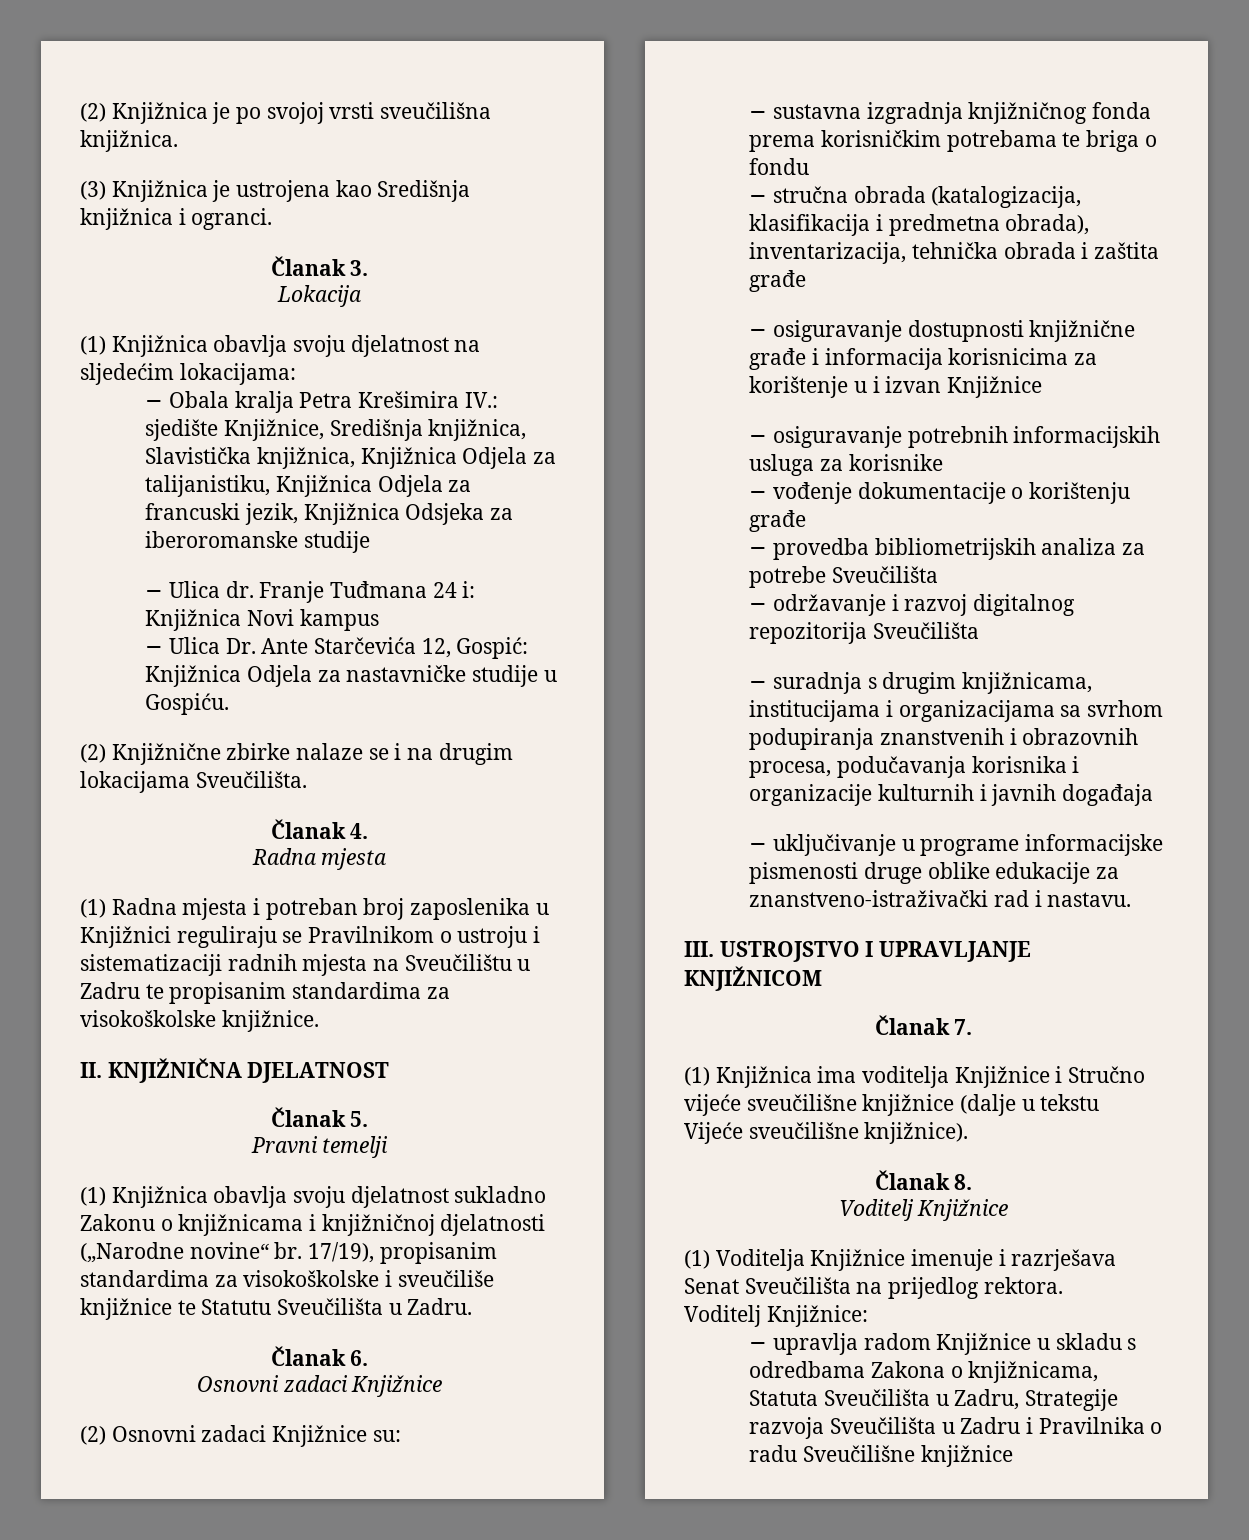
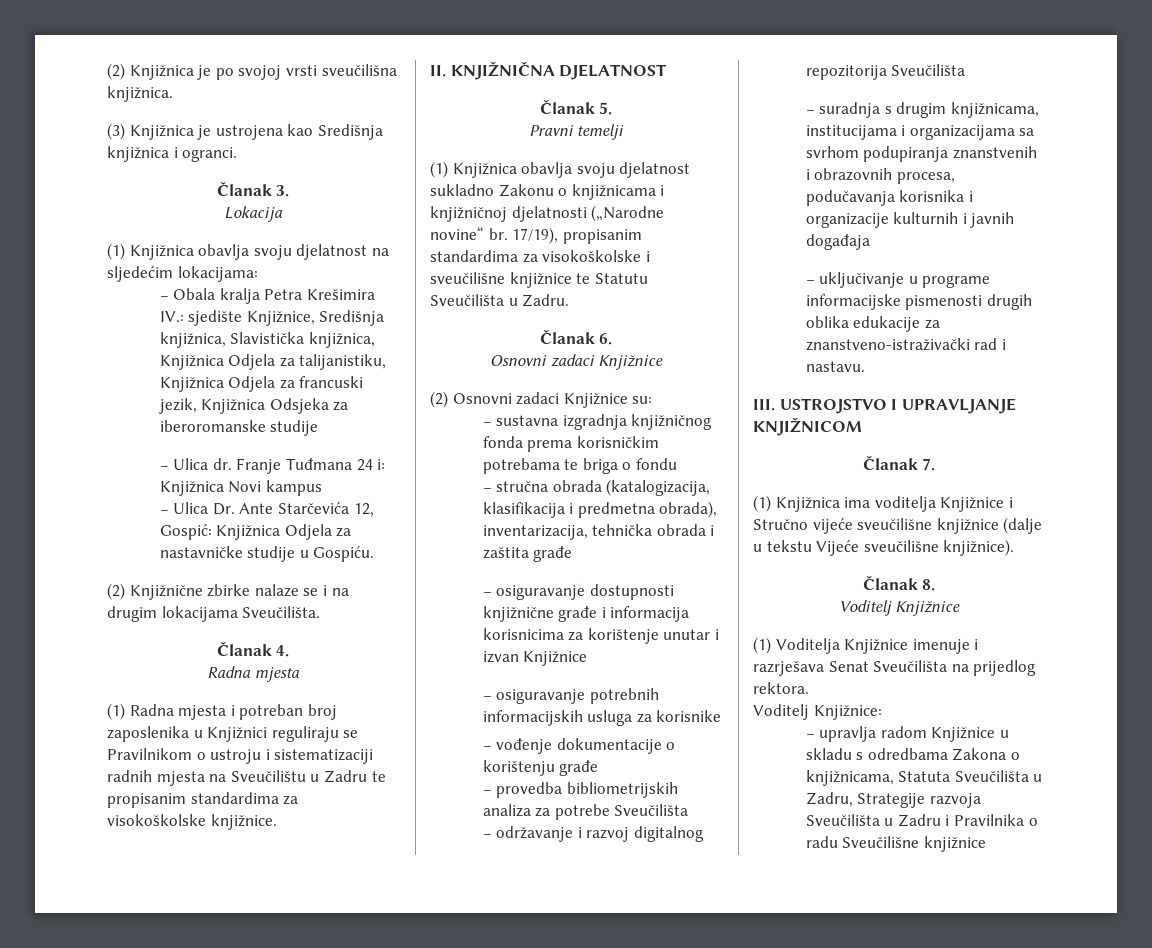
[397,1270,494,1287] sveučiliše -> [430,272,505,284] sveučilišne
[853,381,867,393] u -> [663,629,711,640] unutar
[863,862,990,884] druge oblike -> [986,294,1032,310] [805,316,849,328] drugih oblika

